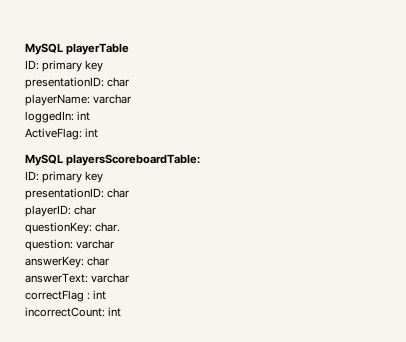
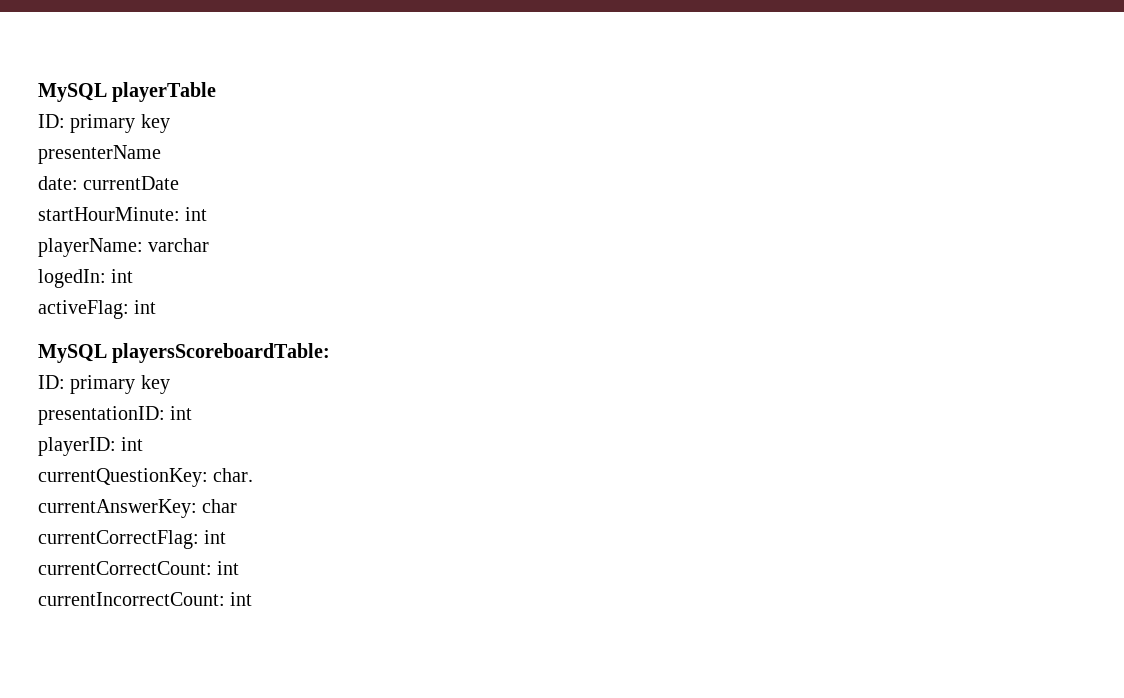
[25,77,130,89] presentationID: char -> [38,145,161,164] [38,176,180,190] [38,207,208,221] presenterName // date: currentDate // startHourMinute: int
[25,111,91,123] [25,128,82,140] loggedIn: int // ActiveFlag: -> [38,269,134,288] [38,300,129,319] logedIn: int // activeFlag:
[107,188,130,198] [25,205,97,217] [25,222,121,234] [25,239,115,251] [25,256,110,268] [25,273,130,283] [25,290,107,302] [25,307,122,317] char // playerID: char // questionKey: char. // question: varchar // answerKey: char // answerText: varchar // correctFlag : int // incorrectCount: int -> [170,406,193,420] [38,437,144,456] [38,468,254,487] [38,499,238,518] [38,530,227,549] [38,561,240,575] [38,592,253,606] int // playerID: int // currentQuestionKey: char. // currentAnswerKey: char // currentCorrectFlag: int // currentCorrectCount: int // currentIncorrectCount: int

